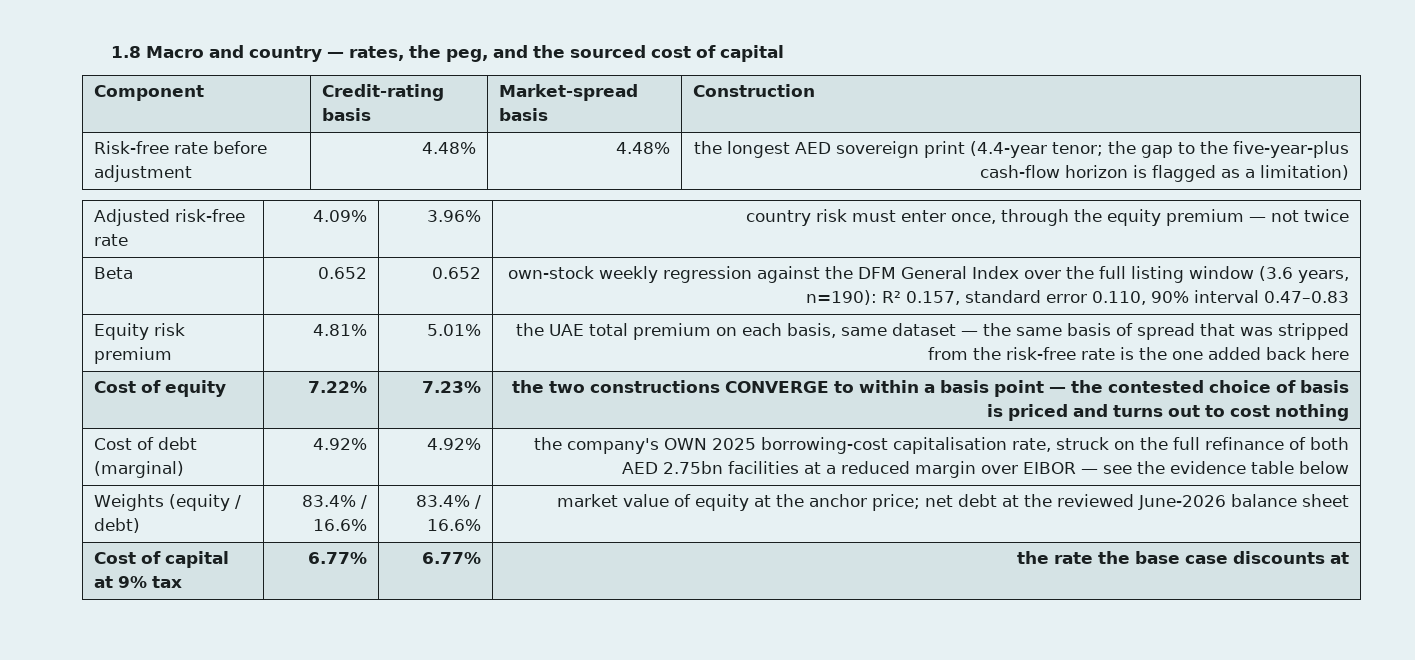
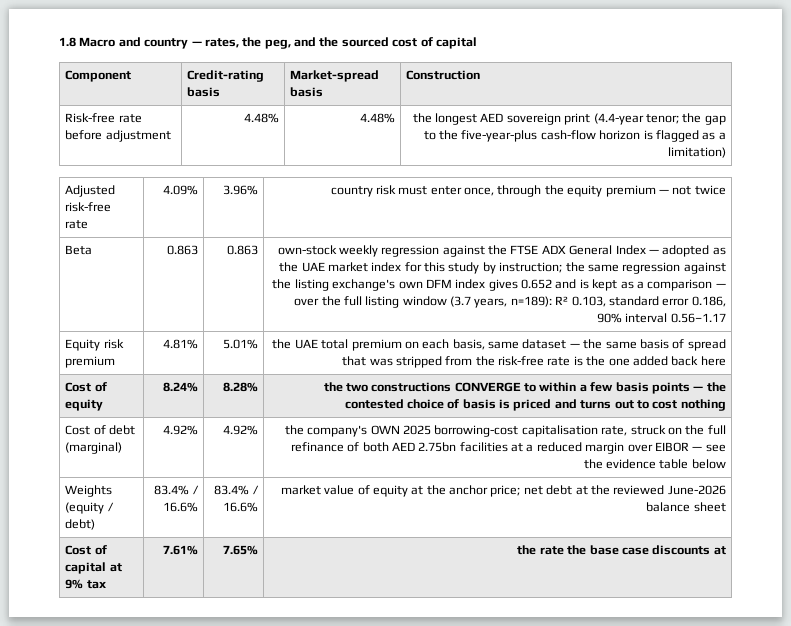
[318,267,368,279] [432,267,482,279] 0.652 | 0.652 -> [166,245,198,255] [226,245,258,255] 0.863 | 0.863
[858,266,1020,279] DFM General Index -> [510,245,726,257] [279,262,726,274] [272,279,726,291] FTSE ADX General Index — adopted as the UAE market index for this study by instruction; the same regression against the listing exchange's own DFM index gives 0.652 and is kept as a comparison —
[1259,266,1350,283] [806,290,961,305] (3.6 years, n=190): R² 0.157, -> [449,296,606,308] (3.7 years, n=189): R² 0.103,
[1092,291,1147,305] 0.110, -> [691,296,726,307] 0.186,
[1264,291,1350,303] 0.47–0.83 -> [670,313,726,323] 0.56–1.17
[308,381,368,393] [422,381,482,393] 7.22% | 7.23% -> [162,382,198,392] [222,382,258,392] 8.24% | 8.28%
[940,380,1045,397] basis point -> [590,382,690,394] few basis points
[308,552,368,564] [422,552,482,564] 6.77% | 6.77% -> [162,545,198,555] [222,545,258,555] 7.61% | 7.65%

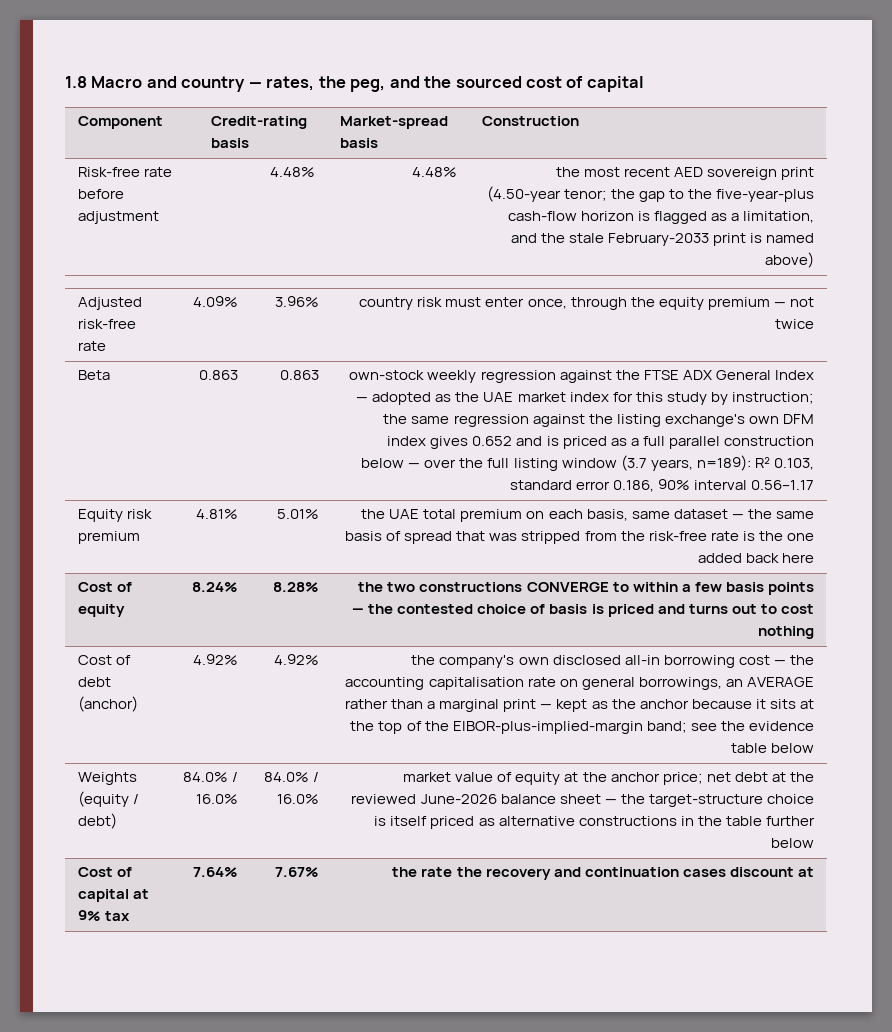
[434,113,477,125] longest -> [583,167,670,177] most recent
[593,113,644,125] (4.4-year -> [486,186,561,202] (4.50-year
[667,147,726,158] limitation) -> [742,211,814,223] [510,233,814,246] [764,252,814,268] limitation, and the stale February-2033 print is named above)
[592,279,713,291] kept as a comparison -> [562,436,814,449] [361,458,405,468] priced as a full parallel construction below
[65,442,123,454] (marginal) -> [78,696,139,712] (anchor)
[370,425,726,437] [290,442,703,454] OWN 2025 borrowing-cost capitalisation rate, struck on the full refinance of both AED 2.75bn facilities at a reduced margin over EIBOR — -> [518,655,814,668] [345,677,814,690] [345,699,814,712] [350,721,687,734] own disclosed all-in borrowing cost — the accounting capitalisation rate on general borrowings, an AVERAGE rather than a marginal print — kept as the anchor because it sits at the top of the EIBOR-plus-implied-margin band;
[154,485,199,495] [162,502,198,512] [214,485,259,495] [222,502,258,512] 83.4% / 16.6% | 83.4% / 16.6% -> [182,772,238,782] [195,794,238,804] [263,772,319,782] [276,794,319,804] 84.0% / 16.0% | 84.0% / 16.0%
(726, 507) none -> [604,794,814,807] [374,816,815,829] [770,838,814,848] — the target-structure choice is itself priced as alternative constructions in the table further below
[162,545,198,555] [222,545,258,555] 7.61% | 7.65% -> [192,867,238,877] [274,867,319,877] 7.64% | 7.67%
[589,545,711,555] base case discounts -> [485,867,794,880] recovery and continuation cases discount

